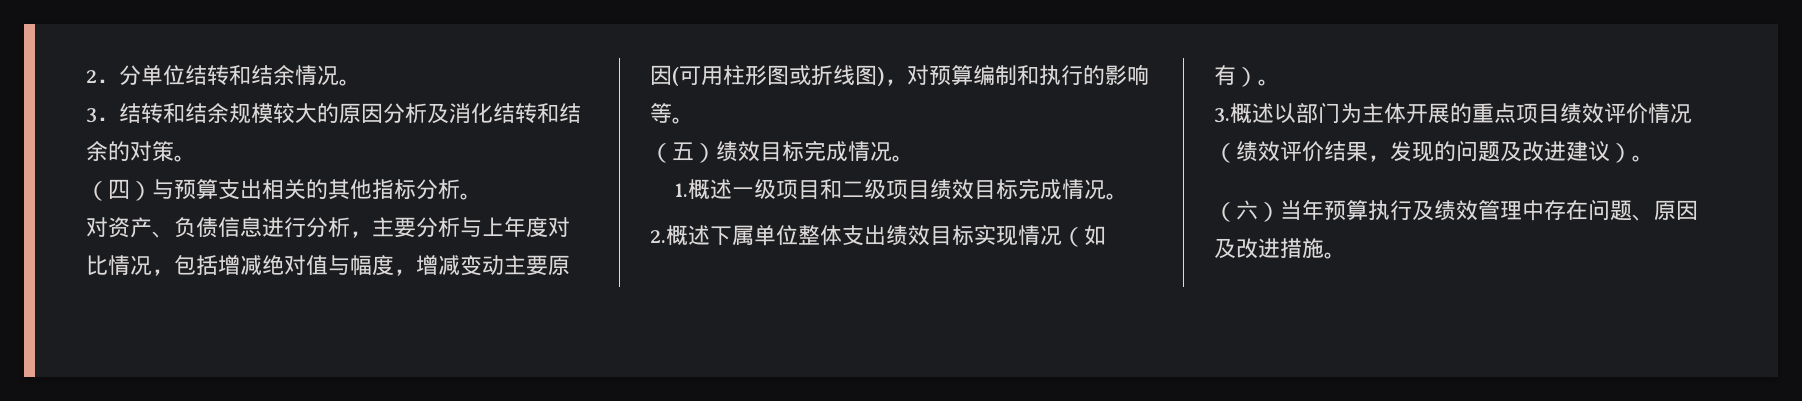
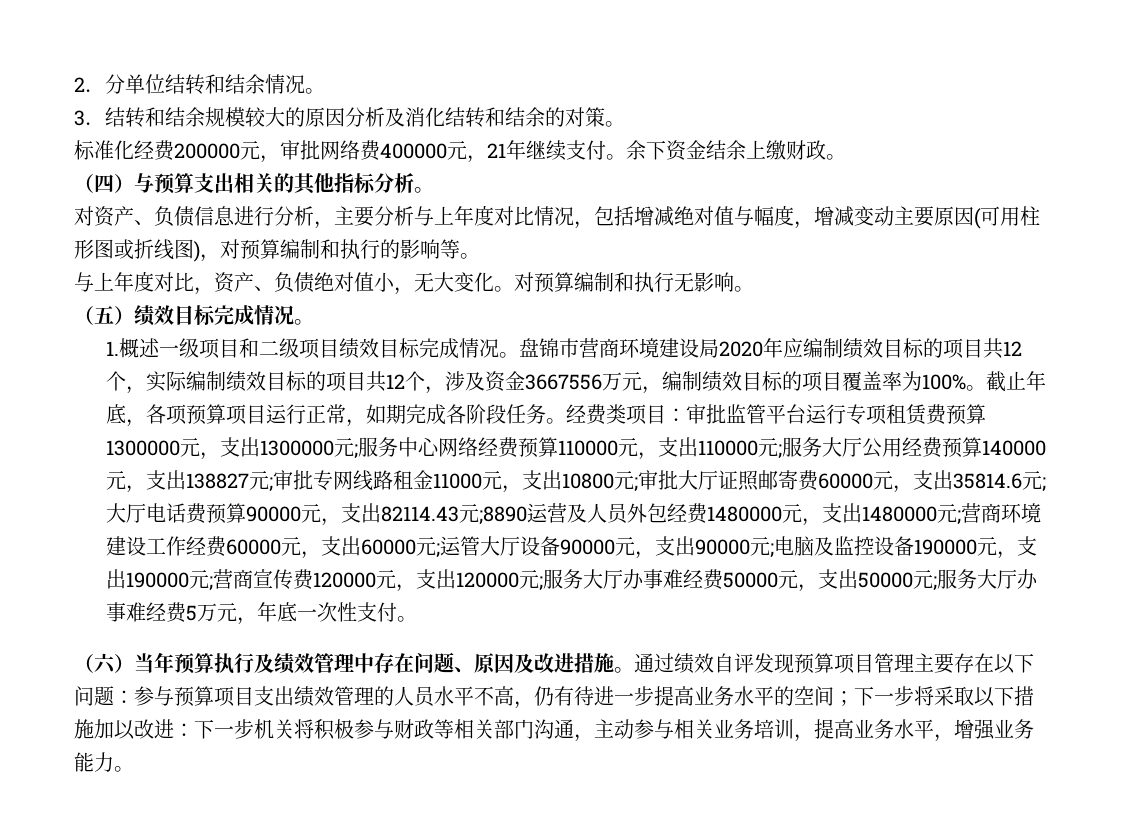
(196, 158) none -> [74,140,846,163] // 标准化经费200000元，审批网络费400000元，21年继续支付。余下资金结余上缴财政。
(694, 120) none -> [74,271,754,295] // 与上年度对比，资产、负债绝对值小，无大变化。对预算编制和执行无影响。
[650,225,1106,247] [1214,65,1280,87] [1214,102,1692,124] [1214,140,1632,163] // 2.概述下属单位整体支出绩效目标实现情况（如有）。 // 3.概述以部门为主体开展的重点项目绩效评价情况（绩效评价结果，发现的问题及改进建议） -> [519,338,1023,359] [106,371,1047,394] [106,404,987,427] [106,437,1047,460] [106,470,1047,493] [106,503,1042,526] [106,536,1038,559] [106,569,1039,592] [106,602,398,625] 盘锦市营商环境建设局2020年应编制绩效目标的项目共12个，实际编制绩效目标的项目共12个，涉及资金3667556万元，编制绩效目标的项目覆盖率为100%。截止年底，各项预算项目运行正常，如期完成各阶段任务。经费类项目：审批监管平台运行专项租赁费预算1300000元，支出1300000元;服务中心网络经费预算110000元，支出110000元;服务大厅公用经费预算140000元，支出138827元;审批专网线路租金11000元，支出10800元;审批大厅证照邮寄费60000元，支出35814.6元;大厅电话费预算90000元，支出82114.43元;8890运营及人员外包经费1480000元，支出1480000元;营商环境建设工作经费60000元，支出60000元;运管大厅设备90000元，支出90000元;电脑及监控设备190000元，支出190000元;营商宣传费120000元，支出120000元;服务大厅办事难经费50000元，支出50000元;服务大厅办事难经费5万元，年底一次性支付
(1346, 255) none -> [634,653,1034,674] [74,686,1034,709] [74,719,1034,742] [74,752,134,772] 通过绩效自评发现预算项目管理主要存在以下问题：参与预算项目支出绩效管理的人员水平不高，仍有待进一步提高业务水平的空间；下一步将采取以下措施加以改进：下一步机关将积极参与财政等相关部门沟通，主动参与相关业务培训，提高业务水平，增强业务能力。

